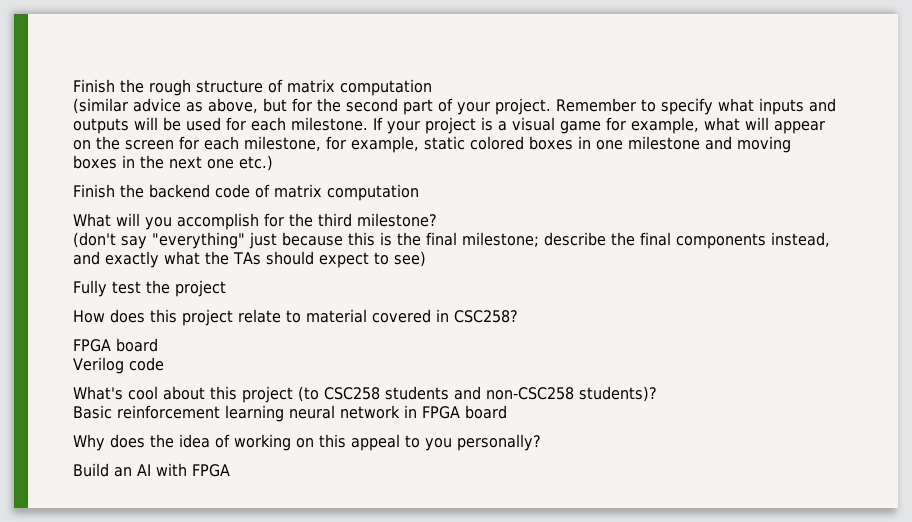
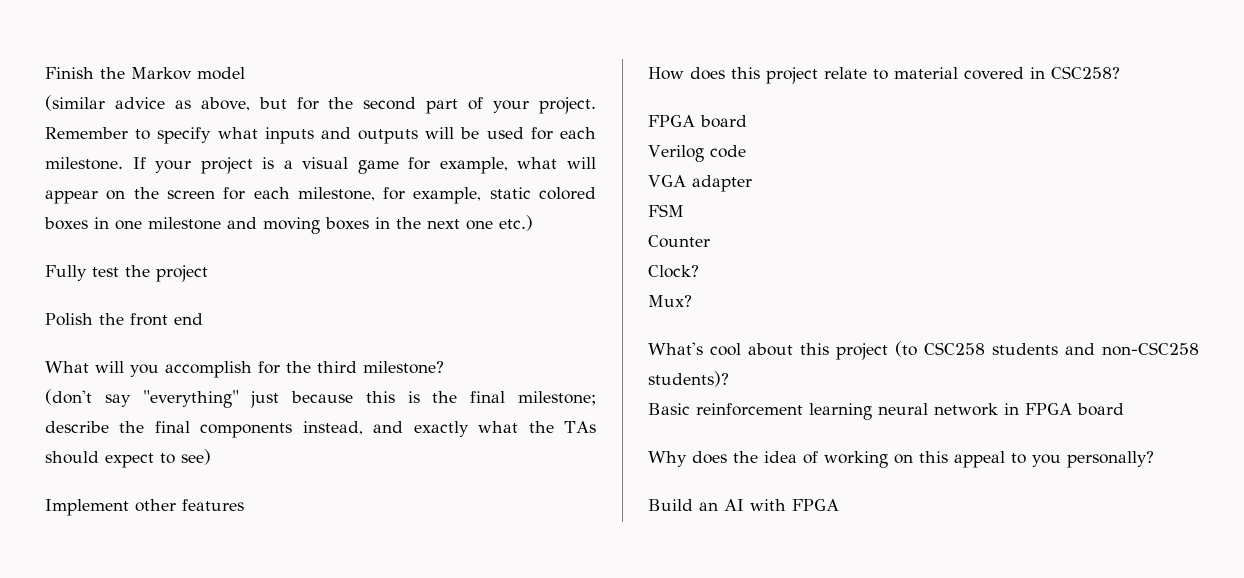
[73,79,432,96] Finish the rough structure of matrix computation -> [45,67,245,80] Finish the Markov model
[73,184,419,201] Finish the backend code of matrix computation -> [45,265,208,282] [45,313,203,326] Fully test the project // Polish the front end
[73,280,226,297] Fully test the project -> [45,499,244,516] Implement other features
(164, 364) none -> [648,175,752,192] [648,204,684,217] [648,235,710,248] [648,265,699,278] [648,295,692,307] // VGA adapter // FSM // Counter // Clock? // Mux?

